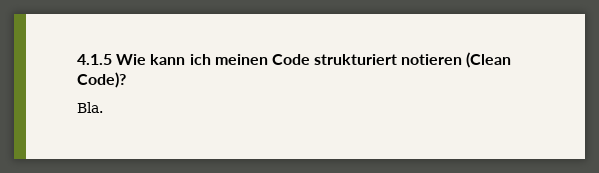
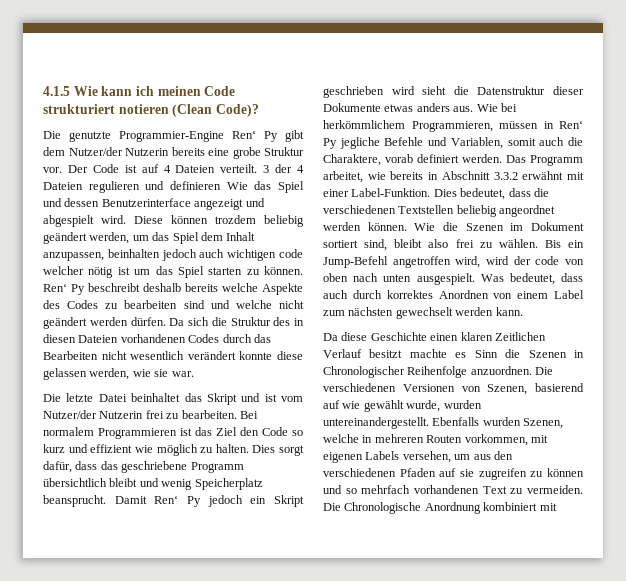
[77,102,103,113] Bla. -> [43,130,304,142] [43,147,304,159] [43,164,304,173] [43,181,304,193] [43,198,265,210] [43,215,304,227] [43,232,256,244] [43,249,303,261] [43,266,303,278] [43,283,303,295] [43,300,304,309] [43,317,304,329] [43,334,271,343] [43,351,303,360] [43,368,194,380] [43,393,303,405] [43,410,258,419] [43,427,303,439] [43,444,304,456] [43,461,244,473] [43,478,263,490] [43,495,304,507] [323,86,584,98] [323,103,517,112] [323,120,583,132] [323,137,583,149] [323,154,583,166] [323,171,584,183] [323,188,549,200] [323,205,556,217] [323,222,584,231] [323,239,584,251] [323,256,584,268] [323,273,583,285] [323,290,584,299] [323,307,523,319] [323,332,546,341] [323,349,584,358] [323,366,554,378] [323,383,584,395] [323,400,482,412] [323,417,564,429] [323,434,548,446] [323,451,513,463] [323,468,584,480] [323,485,583,494] [323,502,557,514] Die genutzte Programmier-Engine Ren‘ Py gibt dem Nutzer/der Nutzerin bereits eine grobe Struktur vor. Der Code ist auf 4 Dateien verteilt. 3 der 4 Dateien regulieren und definieren Wie das Spiel und dessen Benutzerinterface angezeigt und abgespielt wird. Diese können trozdem beliebig geändert werden, um das Spiel dem Inhalt anzupassen, beinhalten jedoch auch wichtigen code welcher nötig ist um das Spiel starten zu können. Ren‘ Py beschreibt deshalb bereits welche Aspekte des Codes zu bearbeiten sind und welche nicht geändert werden dürfen. Da sich die Struktur des in diesen Dateien vorhandenen Codes durch das Bearbeiten nicht wesentlich verändert konnte diese gelassen werden, wie sie war. // Die letzte Datei beinhaltet das Skript und ist vom Nutzer/der Nutzerin frei zu bearbeiten. Bei normalem Programmieren ist das Ziel den Code so kurz und effizient wie möglich zu halten. Dies sorgt dafür, dass das geschriebene Programm übersichtlich bleibt und wenig Speicherplatz beansprucht. Damit Ren‘ Py jedoch ein Skript geschrieben wird sieht die Datenstruktur dieser Dokumente etwas anders aus. Wie bei herkömmlichem Programmieren, müssen in Ren‘ Py jegliche Befehle und Variablen, somit auch die Charaktere, vorab definiert werden. Das Programm arbeitet, wie bereits in Abschnitt 3.3.2 erwähnt mit einer Label-Funktion. Dies bedeutet, dass die verschiedenen Textstellen beliebig angeordnet werden können. Wie die Szenen im Dokument sortiert sind, bleibt also frei zu wählen. Bis ein Jump-Befehl angetroffen wird, wird der code von oben nach unten ausgespielt. Was bedeutet, dass auch durch korrektes Anordnen von einem Label zum nächsten gewechselt werden kann. // Da diese Geschichte einen klaren Zeitlichen Verlauf besitzt machte es Sinn die Szenen in Chronologischer Reihenfolge anzuordnen. Die verschiedenen Versionen von Szenen, basierend auf wie gewählt wurde, wurden untereinandergestellt. Ebenfalls wurden Szenen, welche in mehreren Routen vorkommen, mit eigenen Labels versehen, um aus den verschiedenen Pfaden auf sie zugreifen zu können und so mehrfach vorhandenen Text zu vermeiden. Die Chronologische Anordnung kombiniert mit

